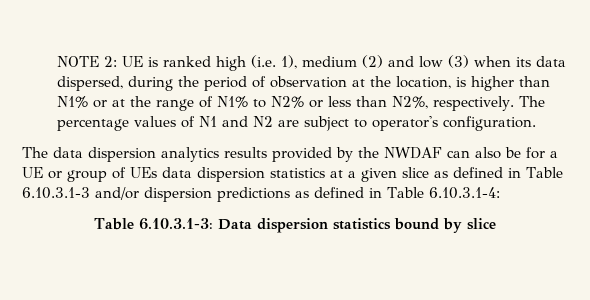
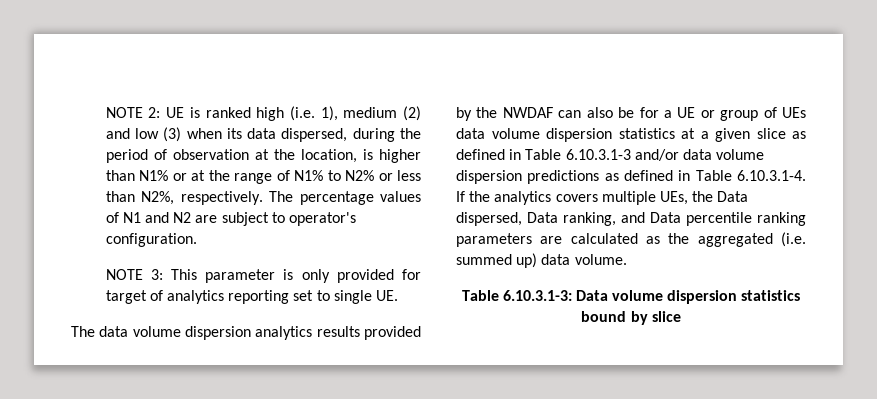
(537, 123) none -> [105,269,421,283] [105,290,399,304] // NOTE 3: This parameter is only provided for target of analytics reporting set to single UE.
(83, 152) none -> [132,326,181,337] volume
(192, 172) none -> [491,128,540,139] volume
(139, 193) none -> [682,149,765,160] data volume
[428,187,500,199] 6.10.3.1-4: -> [737,170,806,181] [456,191,749,205] [456,212,806,226] [456,232,806,247] [456,253,627,268] 6.10.3.1-4. If the analytics covers multiple UEs, the Data dispersed, Data ranking, and Data percentile ranking parameters are calculated as the aggregated (i.e. summed up) data volume.
(252, 224) none -> [612,290,664,301] volume

